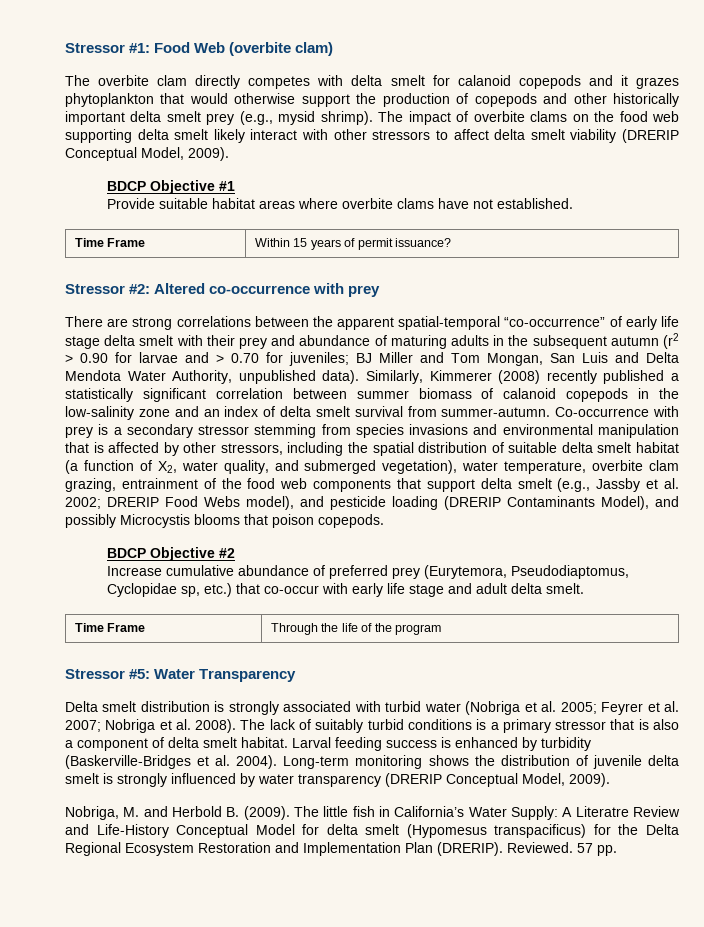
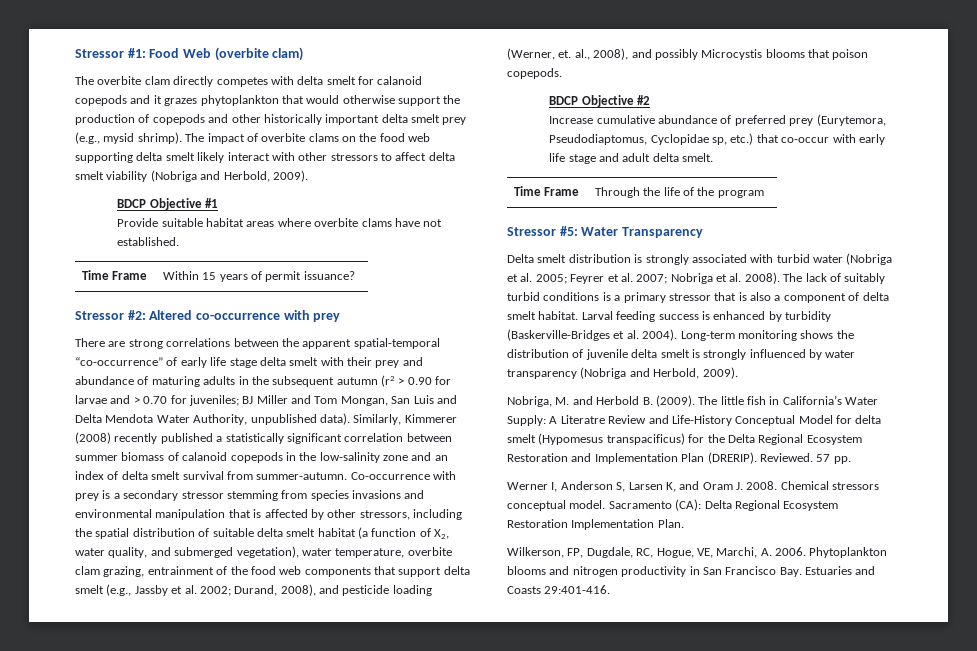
[622,129,680,143] [65,147,184,161] (DRERIP Conceptual Model, -> [150,170,270,182] (Nobriga and Herbold,
[107,496,649,510] DRERIP Food Webs model), and pesticide loading (DRERIP Contaminants Model), -> [234,584,432,596] [507,48,629,60] Durand, 2008), and pesticide loading (Werner, et. al., 2008),
[385,773,565,787] (DRERIP Conceptual Model, -> [580,367,700,379] (Nobriga and Herbold,
(617, 850) none -> [507,481,880,492] [507,499,839,511] [507,519,684,530] [507,547,888,558] [507,566,876,577] [507,585,611,594] // Werner I, Anderson S, Larsen K, and Oram J. 2008. Chemical stressors conceptual model. Sacramento (CA): Delta Regional Ecosystem Restoration Implementation Plan. // Wilkerson, FP, Dugdale, RC, Hogue, VE, Marchi, A. 2006. Phytoplankton blooms and nitrogen productivity in San Francisco Bay. Estuaries and Coasts 29:401-416.

